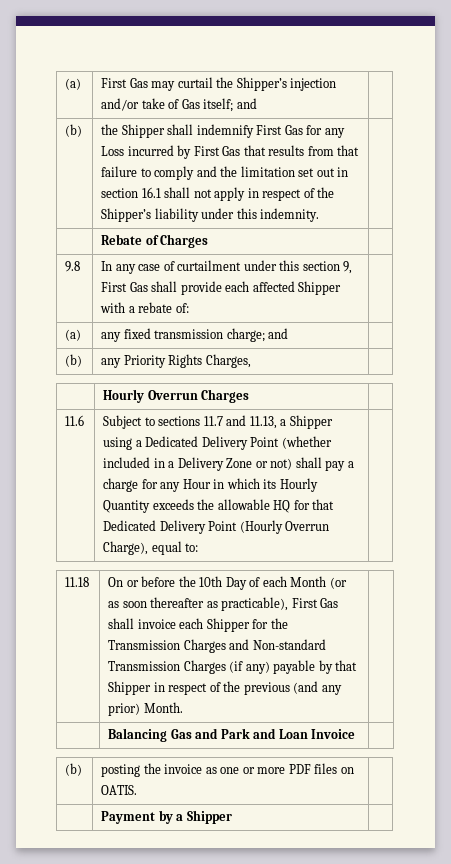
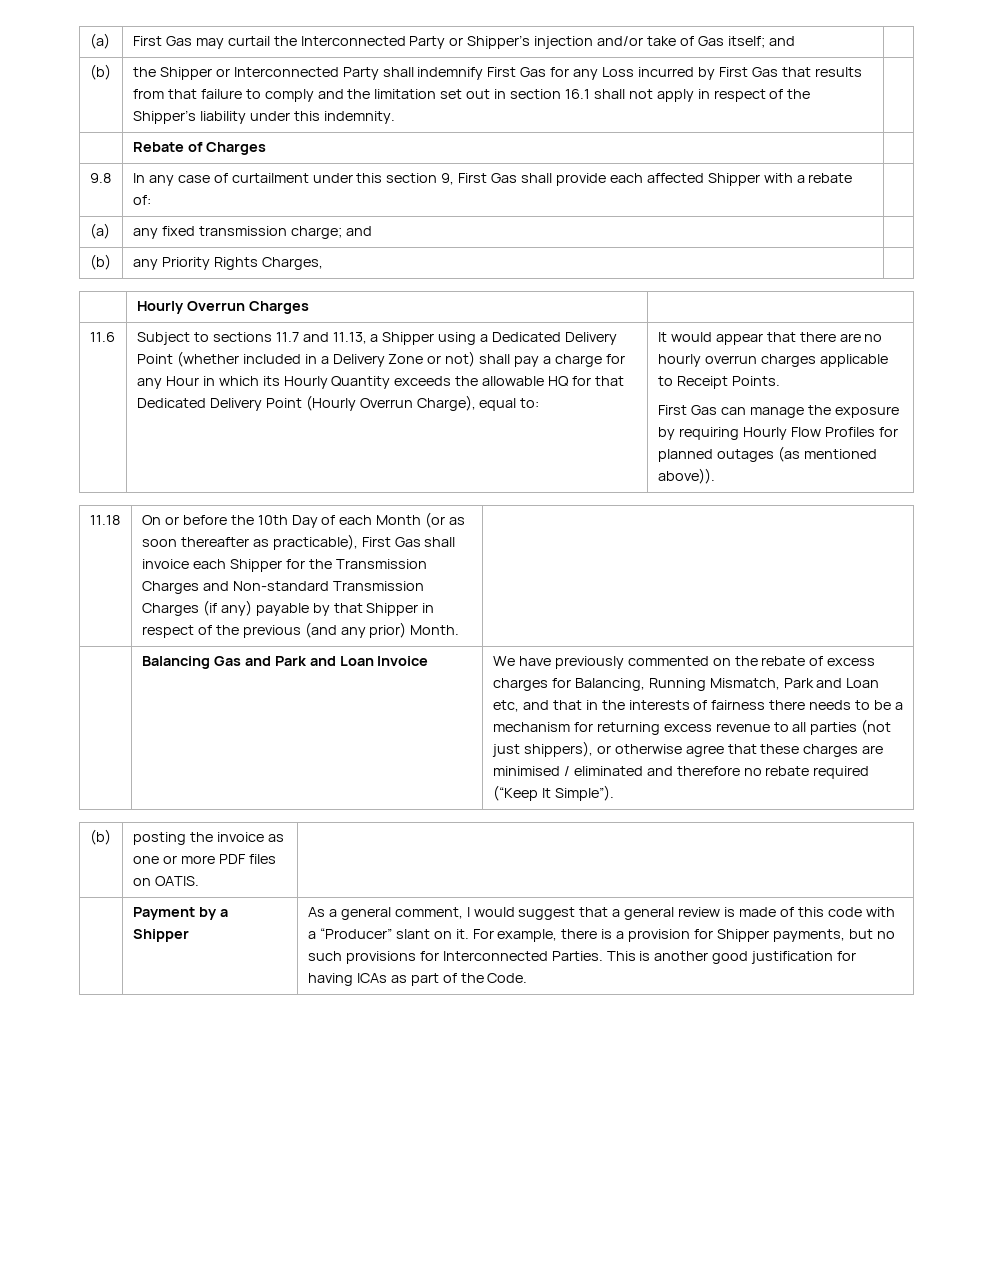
(234, 82) none -> [300,36,464,49] Interconnected Party or
(165, 131) none -> [215,67,379,80] or Interconnected Party
(199, 547) none -> [657,332,883,345] [657,354,888,367] [657,376,780,389] [657,405,899,418] [657,427,898,440] [657,446,877,462] [657,468,715,484] It would appear that there are no hourly overrun charges applicable to Receipt Points. // First Gas can manage the exposure by requiring Hourly Flow Profiles for planned outages (as mentioned above)).
(356, 734) none -> [492,656,876,669] [492,678,880,691] [492,700,903,712] [492,719,892,735] [491,741,884,757] [492,766,870,779] [492,785,614,801] We have previously commented on the rebate of excess charges for Balancing, Running Mismatch, Park and Loan etc, and that in the interests of fairness there needs to be a mechanism for returning excess revenue to all parties (not just shippers), or otherwise agree that these charges are minimised / eliminated and therefore no rebate required (“Keep It Simple”).
(232, 817) none -> [307,907,895,920] [307,928,895,942] [307,951,857,964] [307,973,528,986] As a general comment, I would suggest that a general review is made of this code with a “Producer” slant on it. For example, there is a provision for Shipper payments, but no such provisions for Interconnected Parties. This is another good justification for having ICAs as part of the Code.

